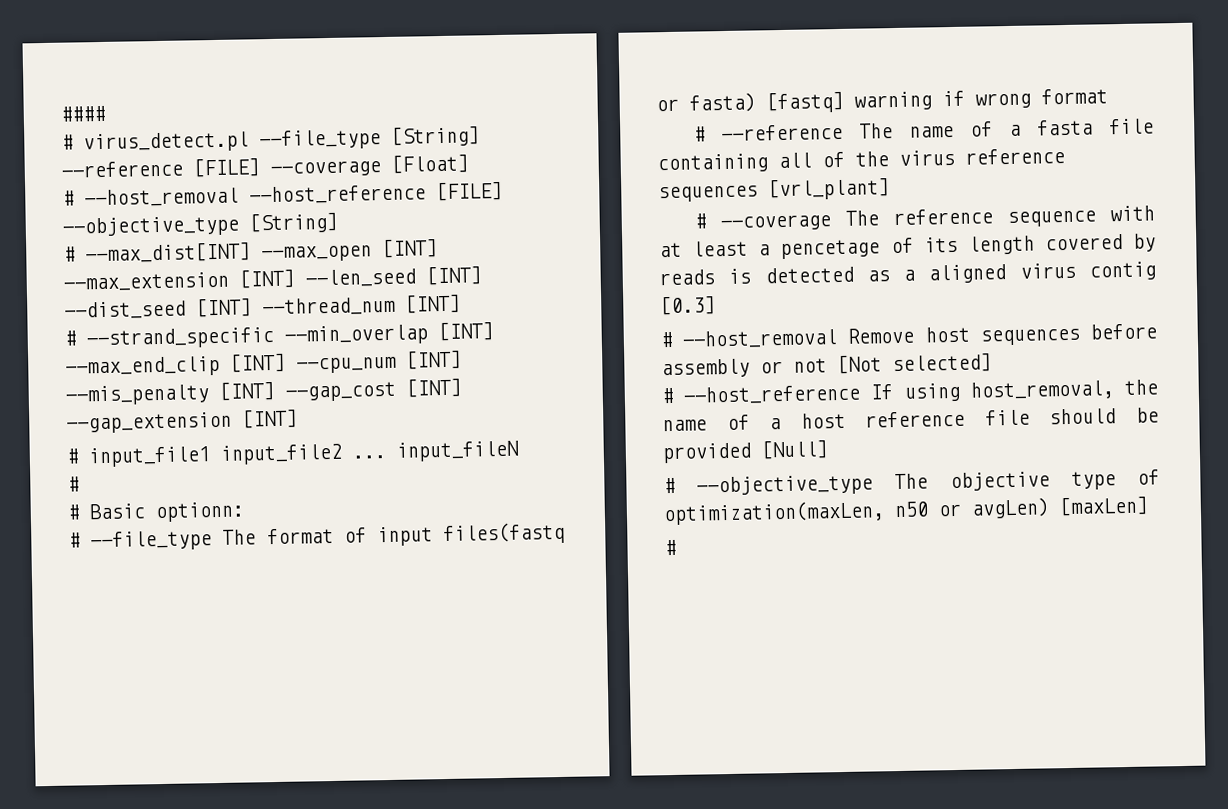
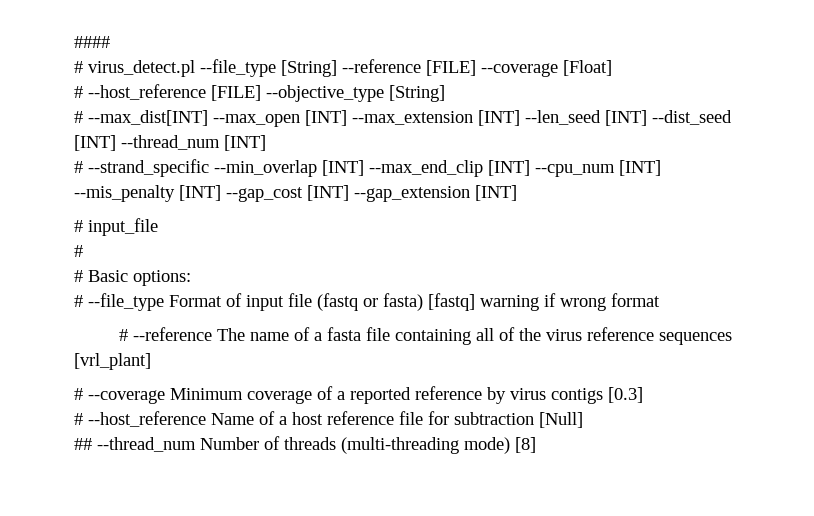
[84,187,239,208] --host_removal -> (83, 92) none
[88,440,519,468] input_file1 input_file2 ... input_fileN -> [88,218,158,236] input_file
[155,501,244,523] optionn: -> [133,270,191,286] options:
[222,521,565,547] The format of input files(fastq -> [169,293,358,311] Format of input file (fastq
[845,205,1155,228] [659,233,1156,260] [659,261,1156,286] [660,295,716,316] [660,323,1157,349] [661,352,992,379] [661,379,1158,405] [662,419,707,432] The reference sequence with at least a pencetage of its length covered by reads is detected as a aligned virus contig [0.3] // # --host_removal Remove host sequences before assembly or not [Not selected] // # --host_reference If using host_removal, the name -> [170,386,643,404] [74,411,254,427] Minimum coverage of a reported reference by virus contigs [0.3] // # --host_reference Name
[1049,407,1159,425] [662,439,828,464] [663,469,1160,497] [663,495,1149,526] [664,539,676,556] should be provided [Null] // # --objective_type The objective type of optimization(maxLen, n50 or avgLen) [maxLen] // # -> [428,411,583,428] [74,436,536,454] for subtraction [Null] // ## --thread_num Number of threads (multi-threading mode) [8]

